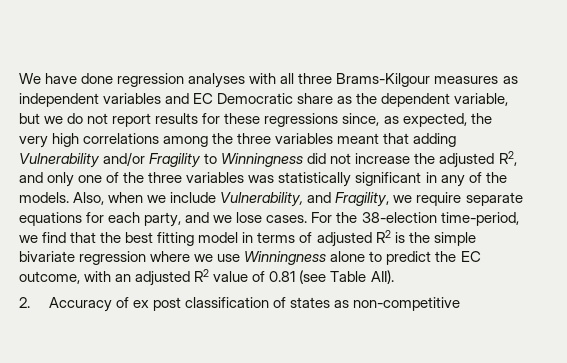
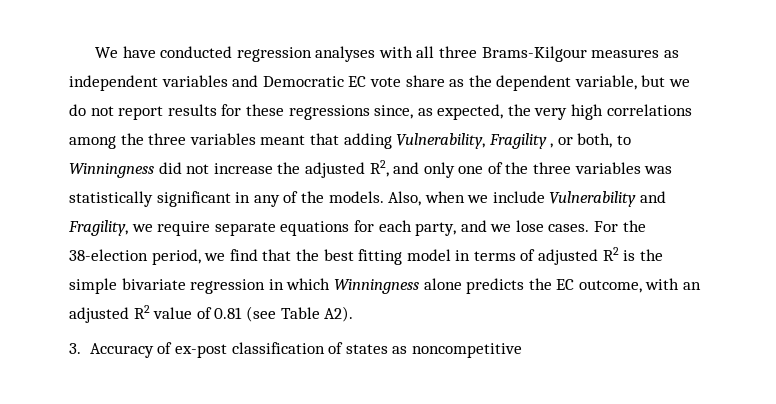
[81,73,114,84] done -> [160,46,233,58] conducted
[193,93,294,104] EC Democratic -> [262,76,401,87] Democratic EC vote
[19,152,202,168] Vulnerability and/or Fragility -> [396,133,613,149] Vulnerability, Fragility , or both,
[220,192,304,207] Vulnerability, -> [549,191,637,207] Vulnerability
[440,212,519,226] time-period, -> [151,249,201,265] period,
[150,251,432,265] where we use Winningness alone to predict -> [268,278,525,294] in which Winningness alone predicts
[370,270,394,284] [19,297,181,312] AII). // 2. Accuracy of ex post -> [324,306,354,322] [69,342,227,358] A2). // 3. Accuracy of ex-post
[352,297,460,311] non-competitive -> [411,343,522,358] noncompetitive

